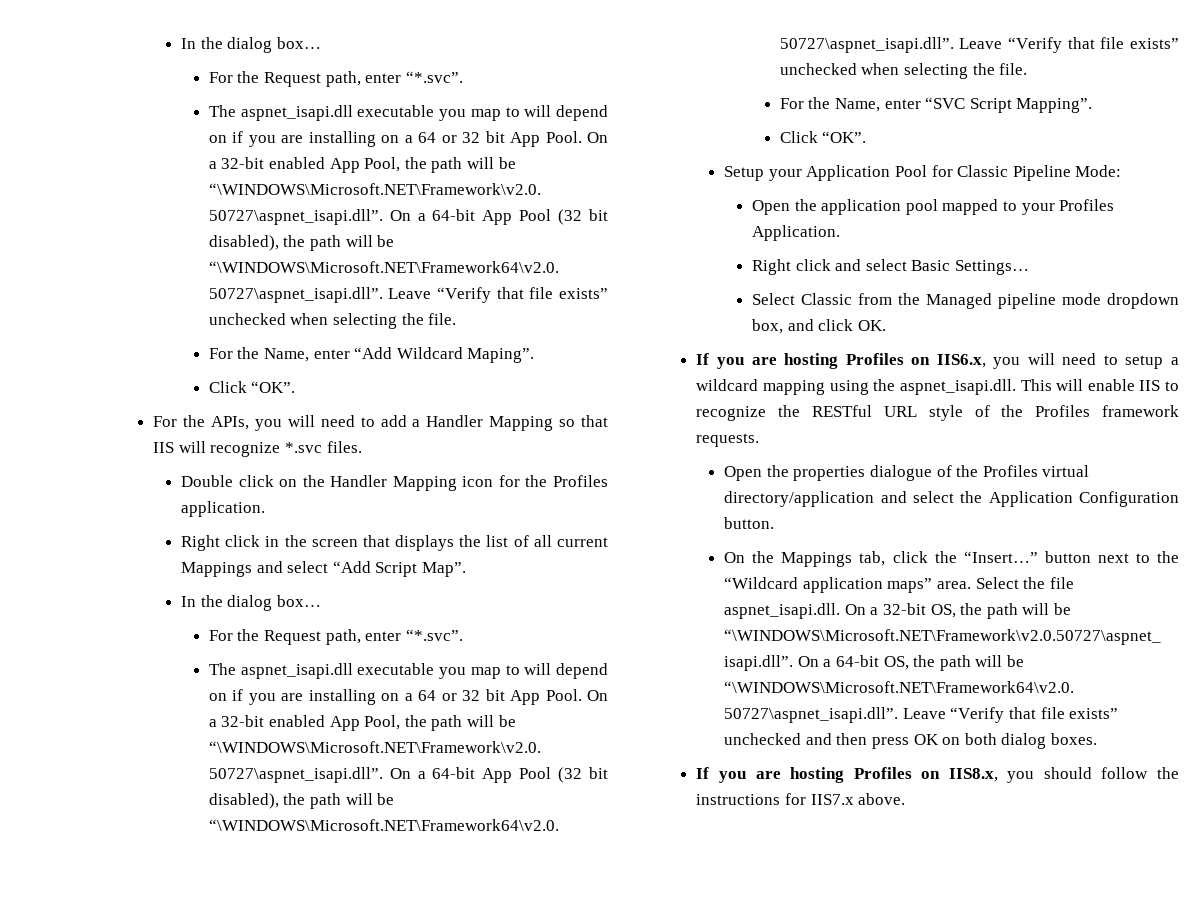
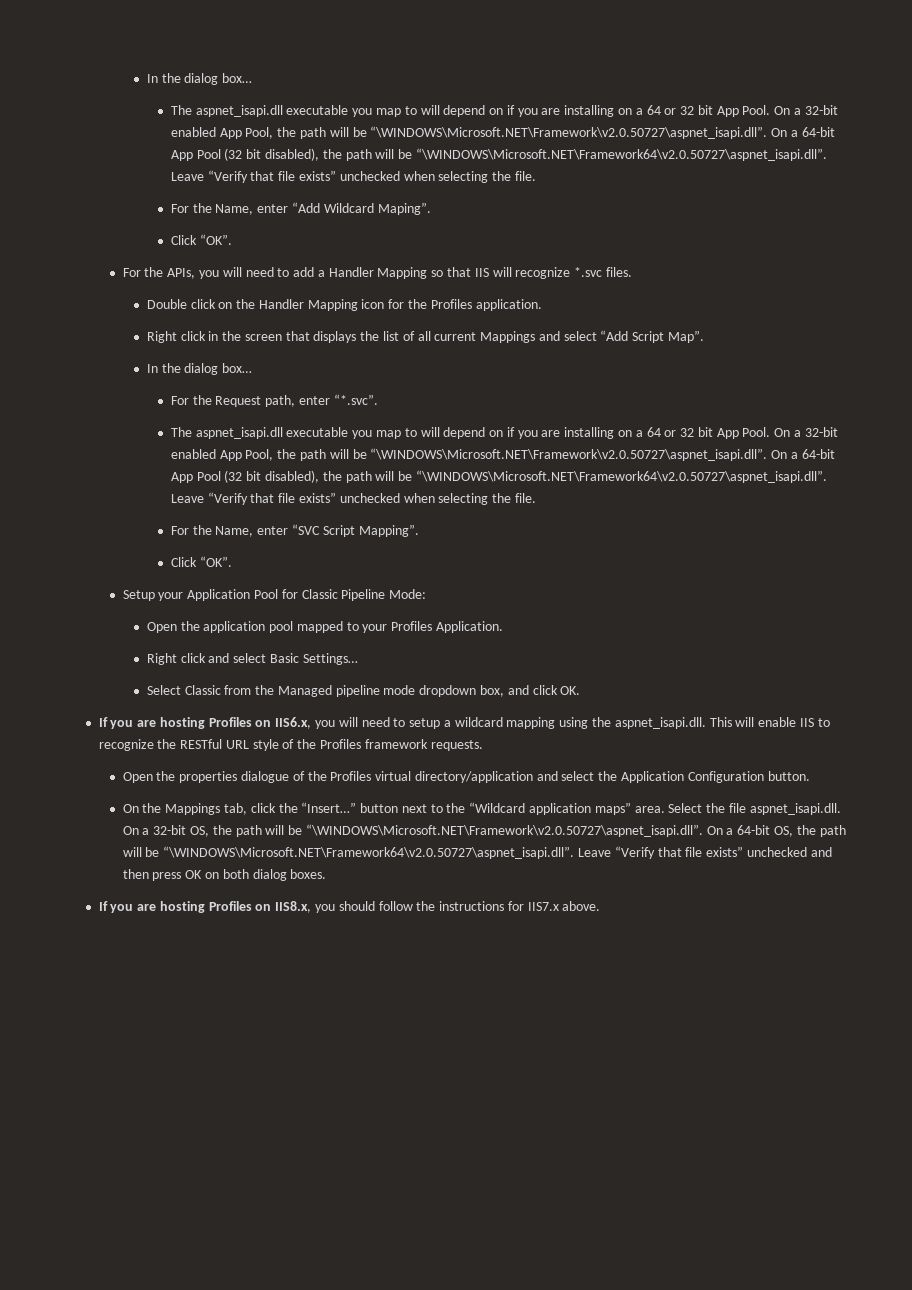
[181,37,321,53] [208,71,463,87] In the dialog box… // For the Request path, enter “*.svc”. -> [146,73,253,85] In the dialog box…

